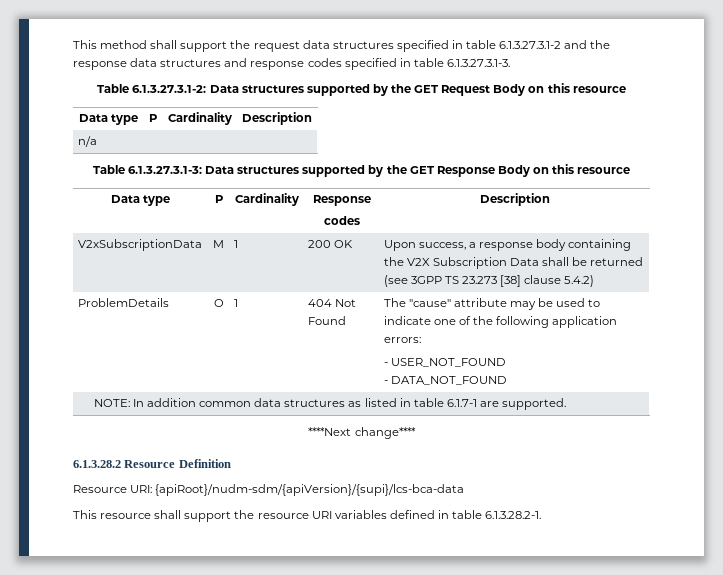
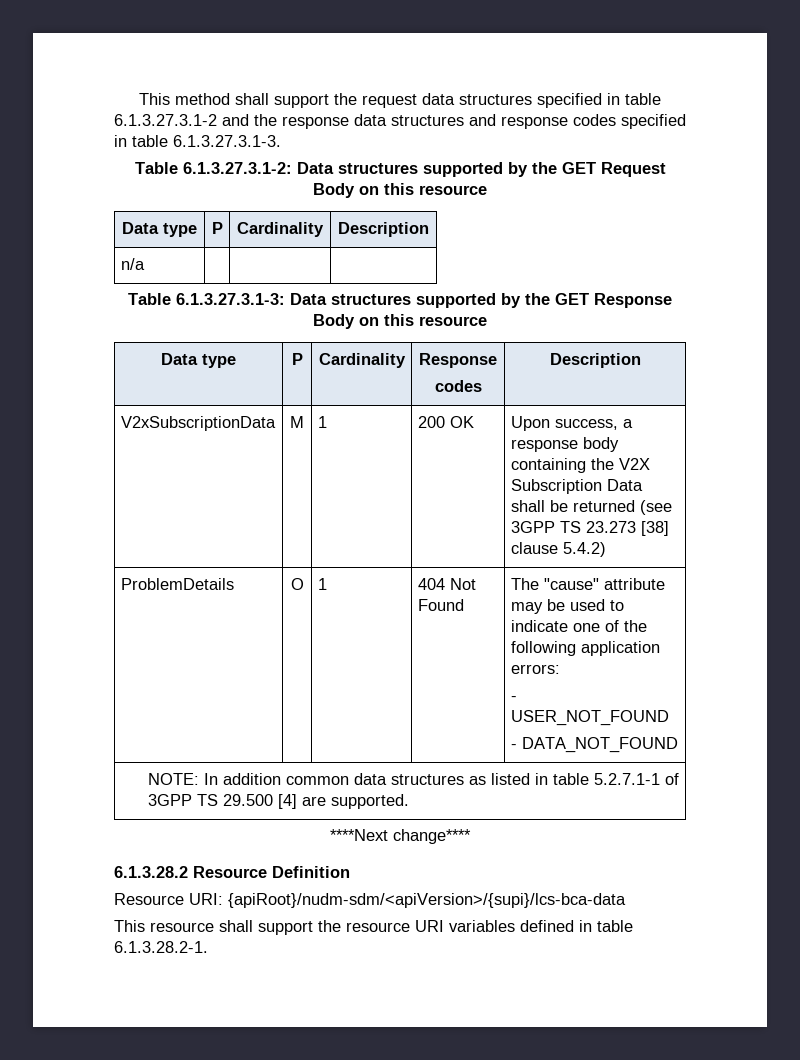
[446,399,477,407] 6.1.7-1 -> [594,773,680,785] [148,794,298,809] 5.2.7.1-1 of 3GPP TS 29.500 [4]
[155,484,465,496] {apiRoot}/nudm-sdm/{apiVersion}/{supi}/lcs-bca-data -> [228,893,626,908] {apiRoot}/nudm-sdm/<apiVersion>/{supi}/lcs-bca-data

